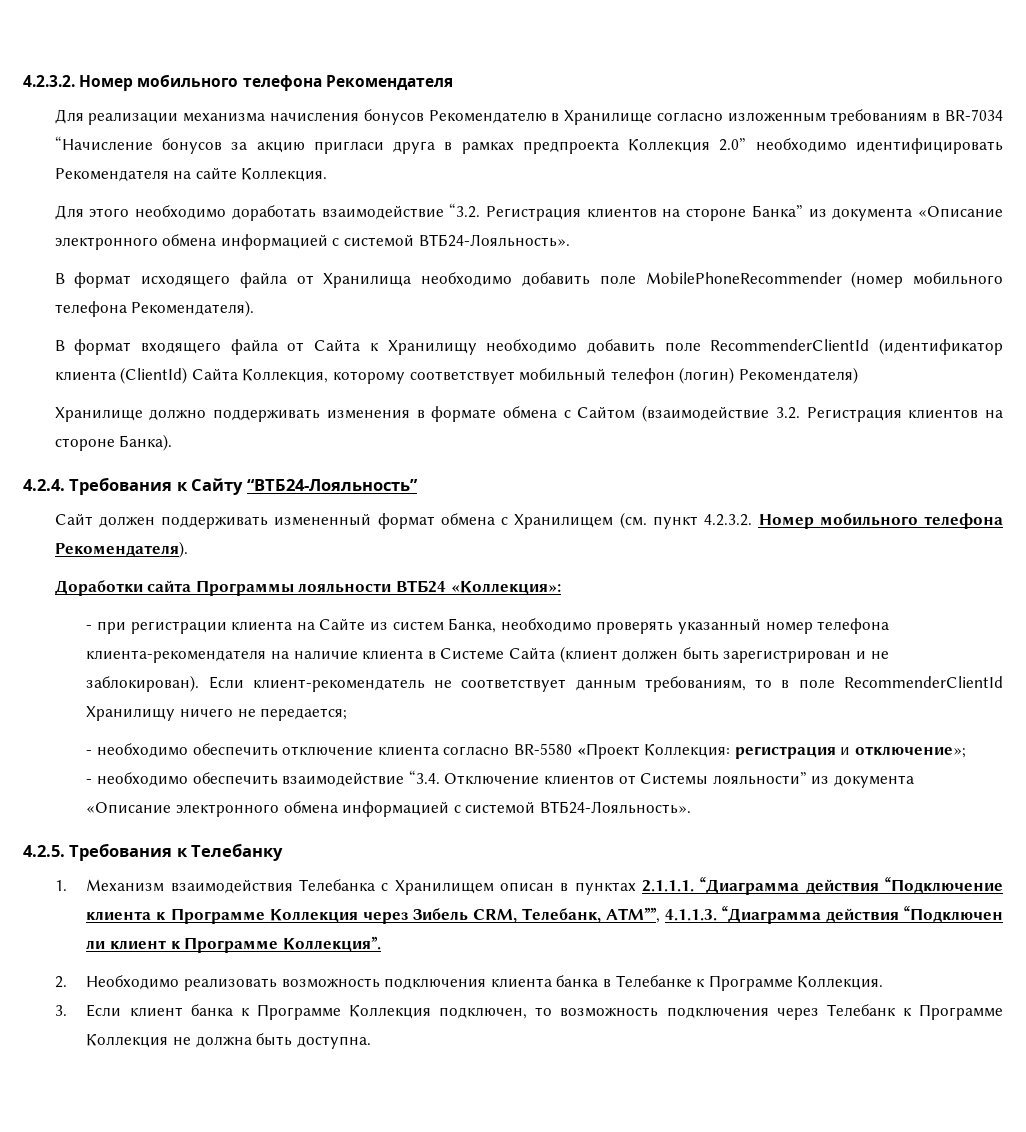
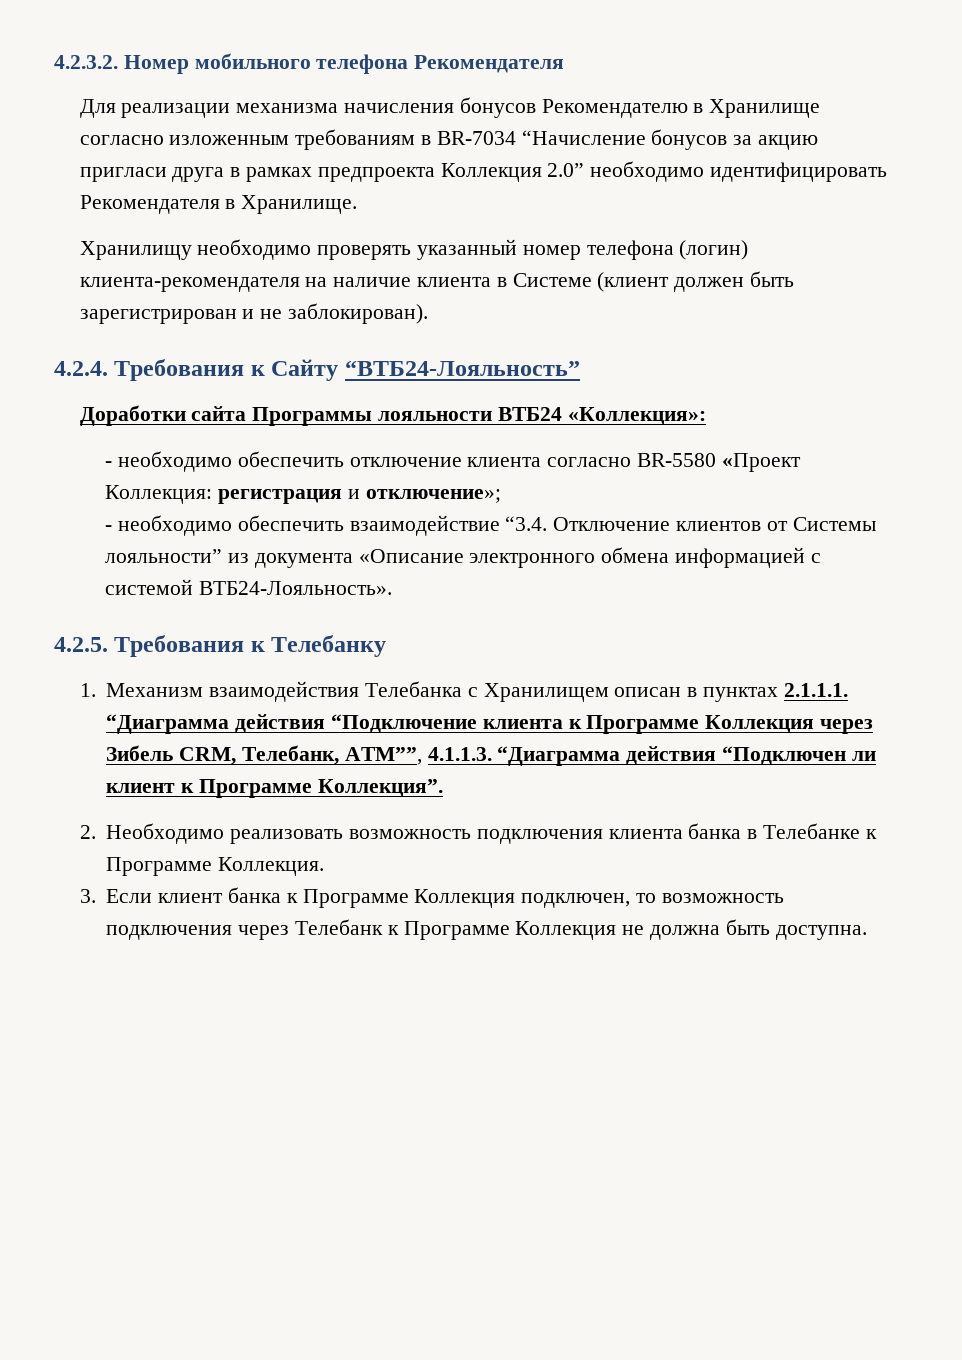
[173,167,328,182] [54,203,1004,221] [54,234,570,250] [54,271,1003,288] [54,300,255,317] [54,338,1003,355] [54,367,859,384] [54,405,1004,422] [54,434,173,451] на сайте Коллекция. // Для этого необходимо доработать взаимодействие “3.2. Регистрация клиентов на стороне Банка” из документа «Описание электронного обмена информацией с системой ВТБ24-Лояльность». // В формат исходящего файла от Хранилища необходимо добавить поле MobilePhoneRecommender (номер мобильного телефона Рекомендателя). // В формат входящего файла от Сайта к Хранилищу необходимо добавить поле RecommenderClientId (идентификатор клиента (ClientId) Сайта Коллекция, которому соответствует мобильный телефон (логин) Рекомендателя) // Хранилище должно поддерживать изменения в формате обмена с Сайтом (взаимодействие 3.2. Регистрация клиентов на стороне Банка). -> [225,195,358,214] [79,239,749,260] [79,271,795,292] [79,303,429,324] в Хранилище. // Хранилищу необходимо проверять указанный номер телефона (логин) клиента-рекомендателя на наличие клиента в Системе (клиент должен быть зарегистрирован и не заблокирован).
[54,512,1004,529] [54,541,188,558] // Сайт должен поддерживать измененный формат обмена с Хранилищем (см. пункт 4.2.3.2. Номер мобильного телефона Рекомендателя). -> (580, 368) none
[86,618,890,634] [86,646,889,663] [86,675,1004,692] [86,706,348,721] // - при регистрации клиента на Сайте из систем Банка, необходимо проверять указанный номер телефона клиента-рекомендателя на наличие клиента в Системе Сайта (клиент должен быть зарегистрирован и не заблокирован). Если клиент-рекомендатель не соответствует данным требованиям, то в поле RecommenderClientId Хранилищу ничего не передается; -> (706, 416) none

